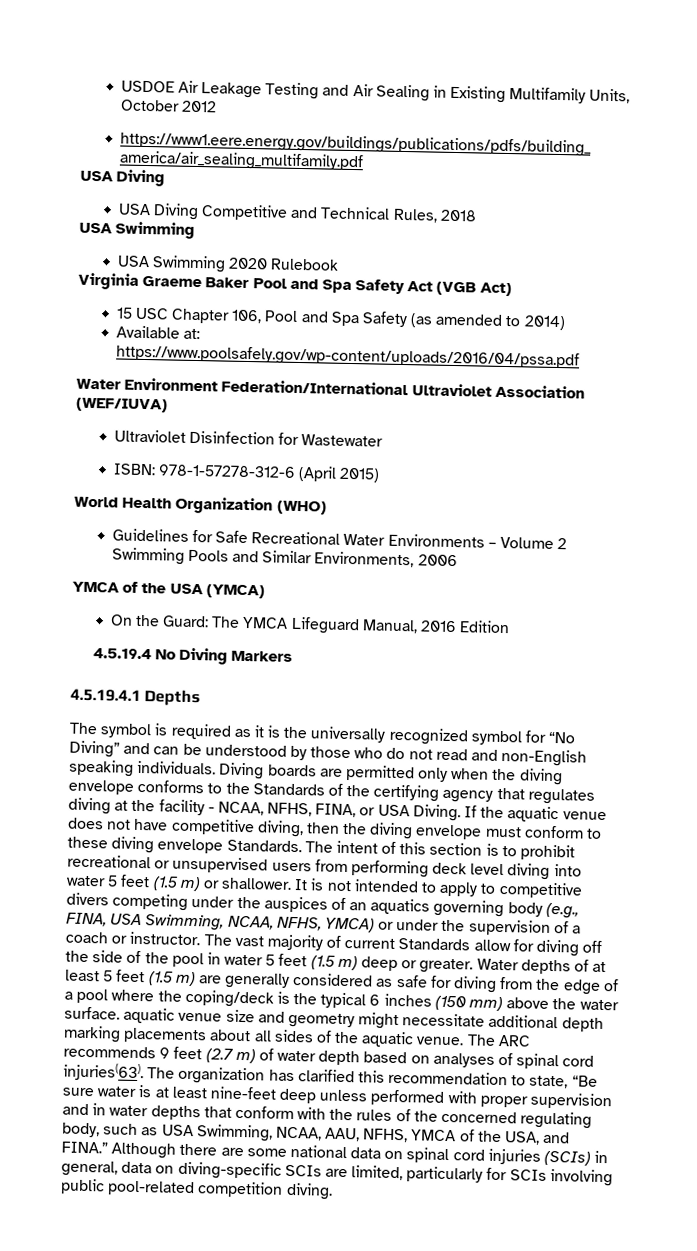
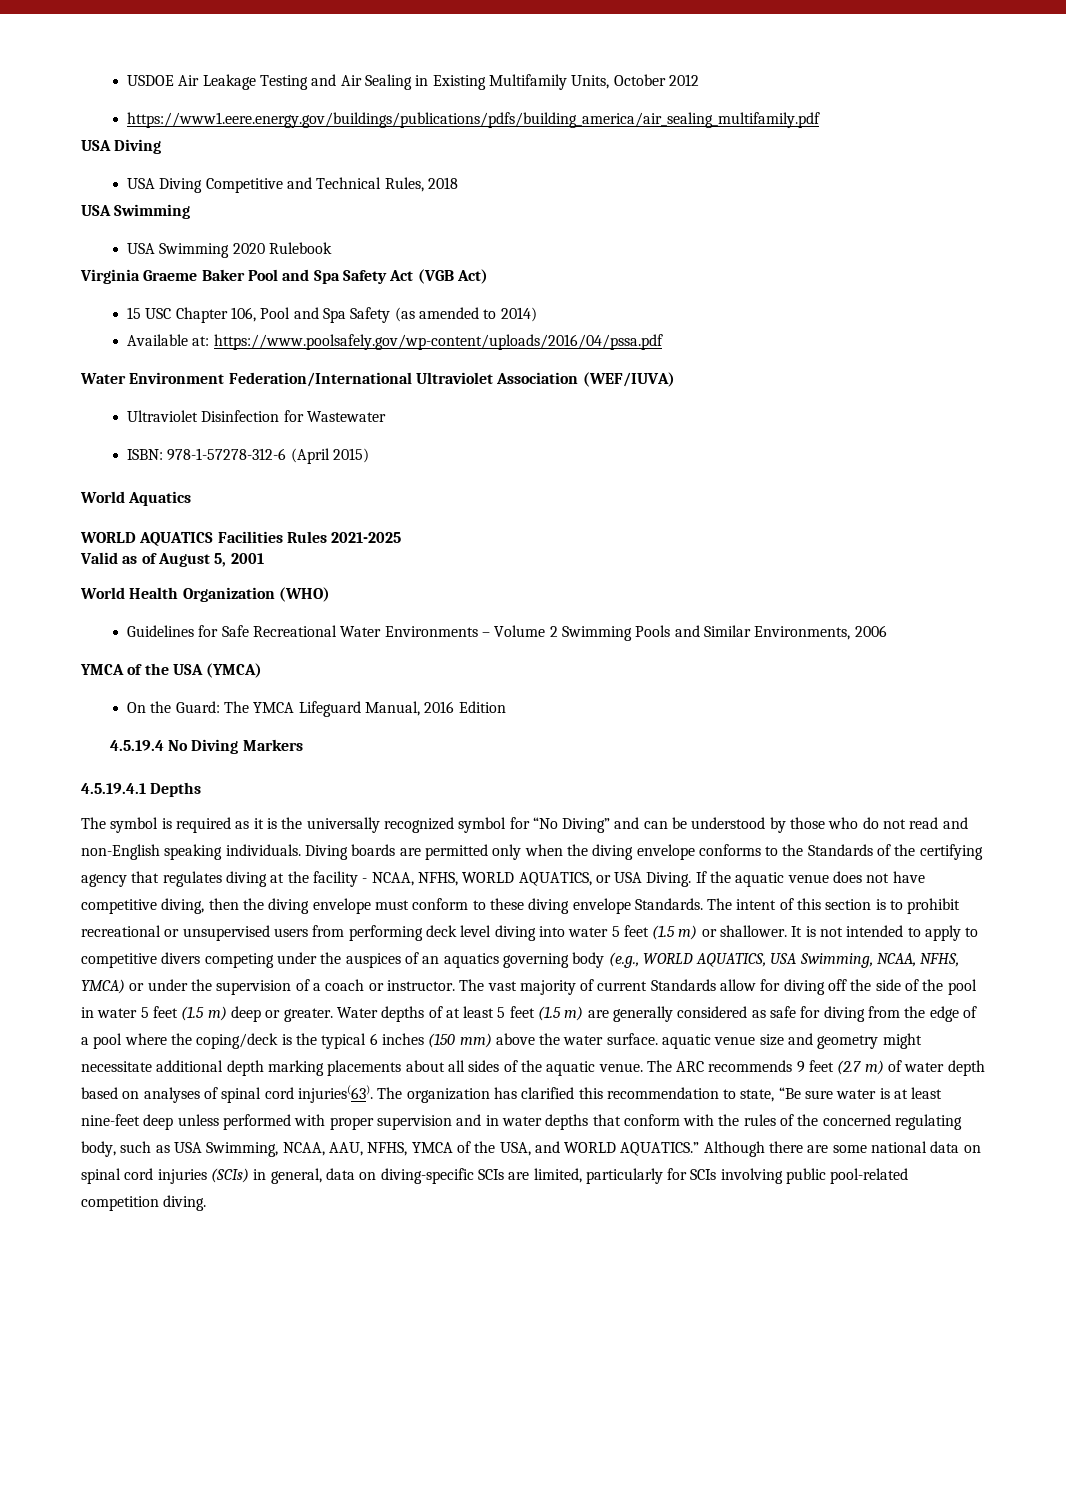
(381, 475) none -> [80,491,192,506] [80,531,402,546] [80,552,264,567] // World Aquatics // WORLD AQUATICS Facilities Rules 2021-2025 // Valid as of August 5, 2001
[315,803,357,818] FINA, -> [462,872,592,886] WORLD AQUATICS,
[66,912,107,927] FINA, -> [642,953,767,967] WORLD AQUATICS,
[61,1141,108,1154] FINA.” -> [564,1142,700,1156] WORLD AQUATICS.”

